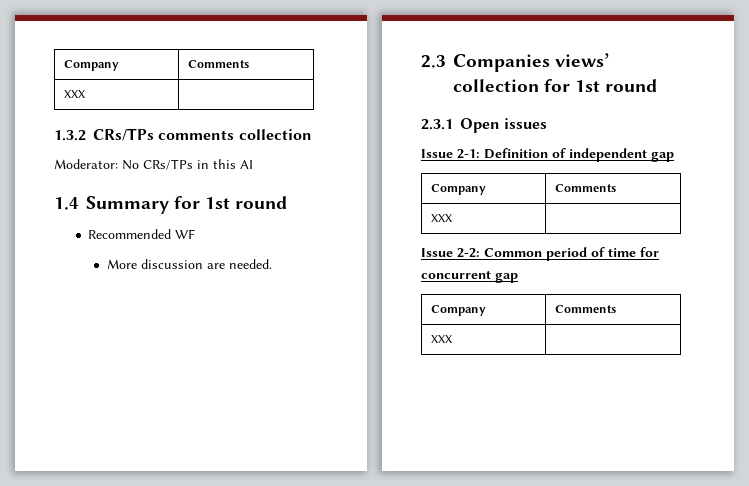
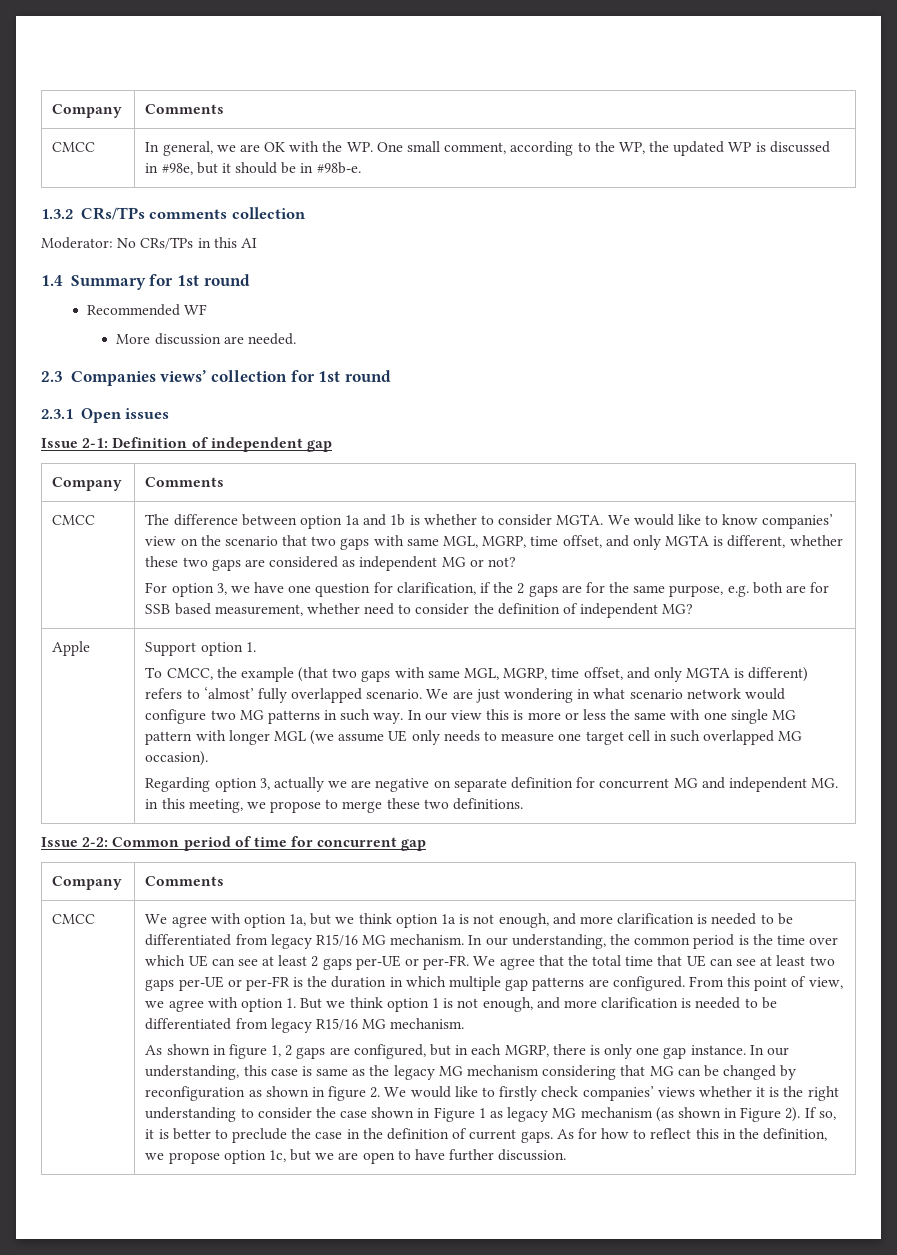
[64,60,120,71] [188,60,250,68] [64,90,87,98] Company | Comments // XXX | -> [52,104,123,118] [145,104,225,114] [52,142,96,152] [145,141,830,156] [145,162,361,175] Company | Comments // CMCC | In general, we are OK with the WP. One small comment, according to the WP, the updated WP is discussed in #98e, but it should be in #98b-e.
[431,214,454,222] XXX | -> [52,515,96,525] [145,514,834,529] [145,535,843,550] [145,556,516,571] [145,582,830,597] [145,603,694,618] [52,641,91,656] [145,642,256,656] [145,667,809,682] [145,687,785,703] [145,709,797,724] [145,730,803,745] [145,751,209,766] [145,777,839,792] [145,798,523,813] CMCC | The difference between option 1a and 1b is whether to consider MGTA. We would like to know companies’ view on the scenario that two gaps with same MGL, MGRP, time offset, and only MGTA is different, whether these two gaps are considered as independent MG or not? // For option 3, we have one question for clarification, if the 2 gaps are for the same purpose, e.g. both are for SSB based measurement, whether need to consider the definition of independent MG? // Apple | Support option 1. // To CMCC, the example (that two gaps with same MGL, MGRP, time offset, and only MGTA is different) refers to ‘almost’ fully overlapped scenario. We are just wondering in what scenario network would configure two MG patterns in such way. In our view this is more or less the same with one single MG pattern with longer MGL (we assume UE only needs to measure one target cell in such overlapped MG occasion). // Regarding option 3, actually we are negative on separate definition for concurrent MG and independent MG. in this meeting, we propose to merge these two definitions.
[431,335,454,343] XXX | -> [52,914,96,924] [145,913,793,928] [145,934,839,949] [145,955,835,970] [145,976,843,991] [145,997,777,1012] [145,1018,465,1033] [145,1044,790,1059] [145,1065,797,1080] [145,1086,839,1101] [145,1107,836,1122] [145,1128,828,1143] [145,1149,567,1164] CMCC | We agree with option 1a, but we think option 1a is not enough, and more clarification is needed to be differentiated from legacy R15/16 MG mechanism. In our understanding, the common period is the time over which UE can see at least 2 gaps per-UE or per-FR. We agree that the total time that UE can see at least two gaps per-UE or per-FR is the duration in which multiple gap patterns are configured. From this point of view, we agree with option 1. But we think option 1 is not enough, and more clarification is needed to be differentiated from legacy R15/16 MG mechanism. // As shown in figure 1, 2 gaps are configured, but in each MGRP, there is only one gap instance. In our understanding, this case is same as the legacy MG mechanism considering that MG can be changed by reconfiguration as shown in figure 2. We would like to firstly check companies’ views whether it is the right understanding to consider the case shown in Figure 1 as legacy MG mechanism (as shown in Figure 2). If so, it is better to preclude the case in the definition of current gaps. As for how to reflect this in the definition, we propose option 1c, but we are open to have further discussion.

